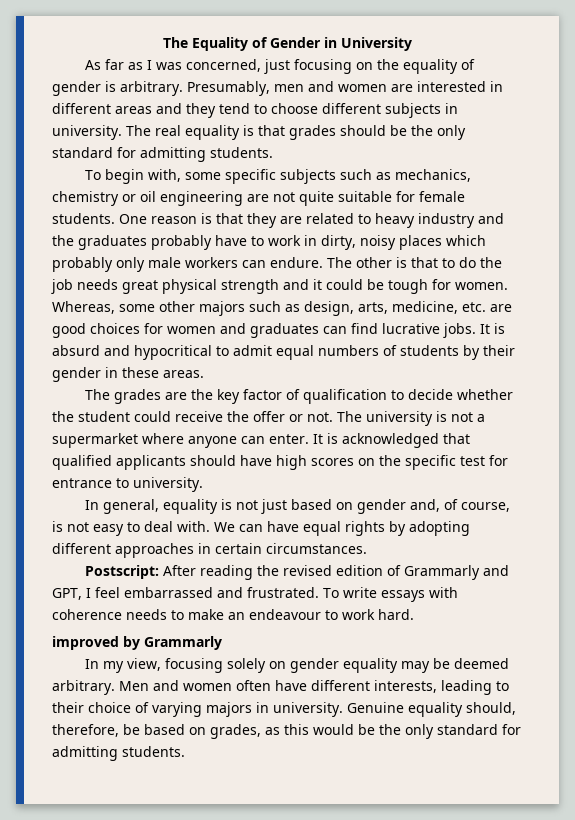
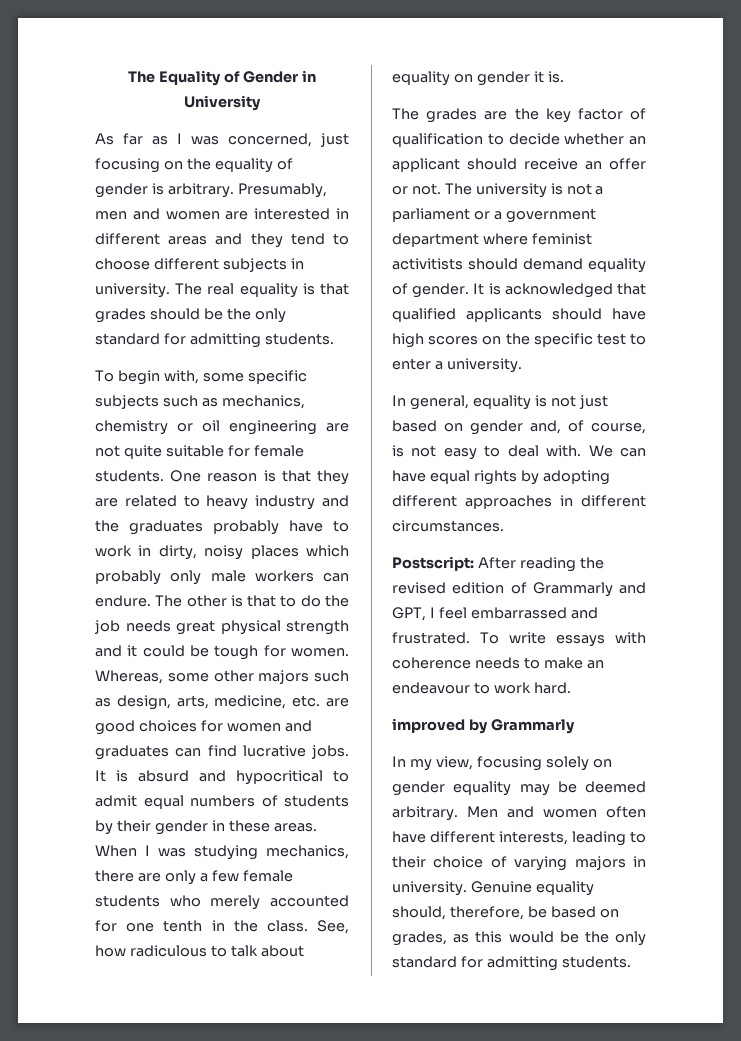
(204, 374) none -> [95,845,349,860] [95,870,293,885] [95,895,349,910] [95,920,349,934] [95,945,304,957] [392,71,564,86] When I was studying mechanics, there are only a few female students who merely accounted for one tenth in the class. See, how radiculous to talk about equality on gender it is.
[52,411,249,422] the student could receive the -> [629,136,646,145] [392,158,602,172] an applicant should receive an
[52,433,309,448] supermarket where anyone can enter. -> [392,208,596,223] [392,233,592,247] [392,258,646,273] [392,283,470,298] parliament or a government department where feminist activitists should demand equality of gender.
[489,455,508,466] [52,478,129,488] for entrance to -> [630,333,646,345] [392,358,443,370] to enter a
[215,543,262,554] certain -> [581,495,646,507] different

